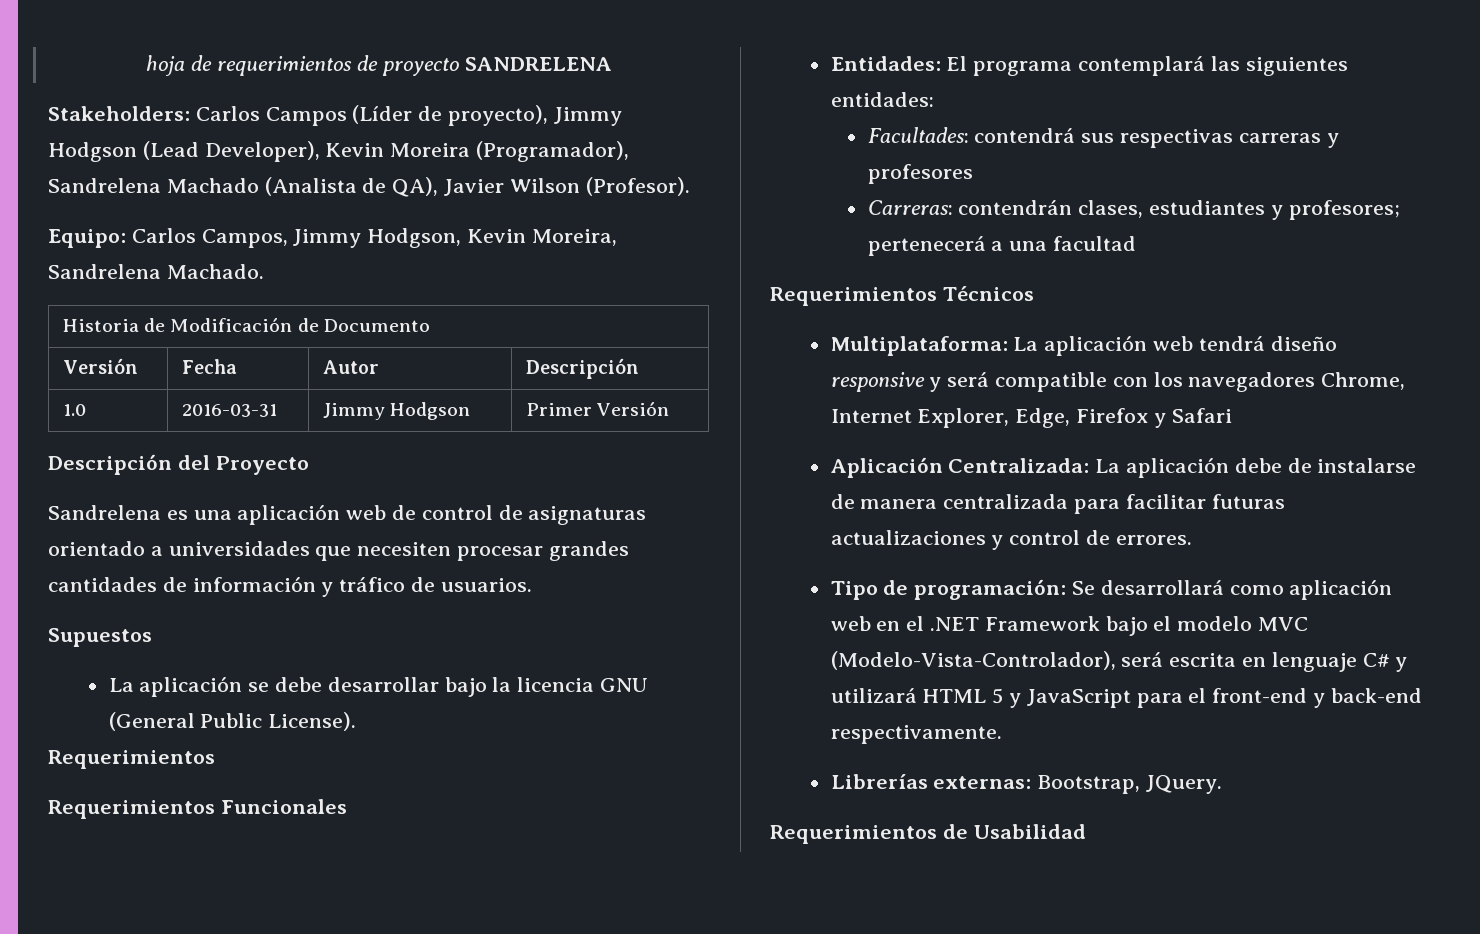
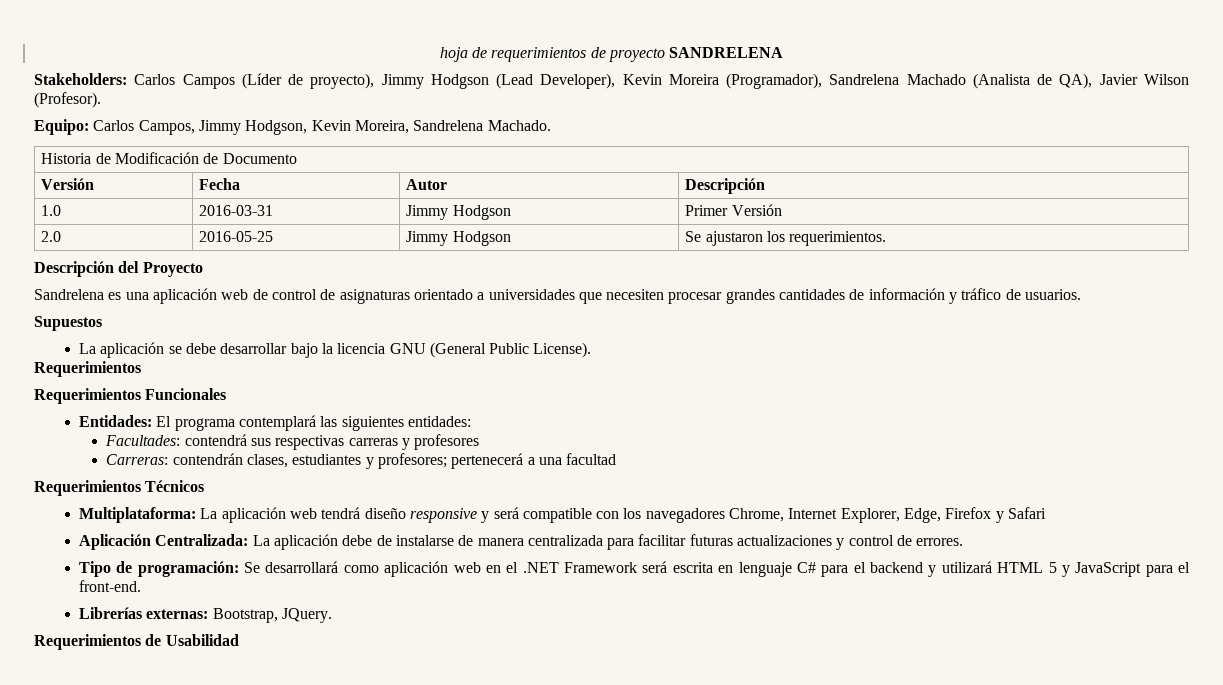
(669, 408) none -> [41,231,62,242] [199,231,274,242] [406,231,511,246] [685,231,887,246] // 2.0 | 2016-05-25 | Jimmy Hodgson | Se ajustaron los requerimientos.
[1105,616,1309,636] [830,651,1116,670] bajo el modelo MVC (Modelo-Vista-Controlador), -> (638, 567) none
(1390, 660) none -> [821,562,924,577] para el backend
[1212,688,1422,708] [830,725,1002,744] front-end y back-end respectivamente. -> [78,580,141,592] front-end.

